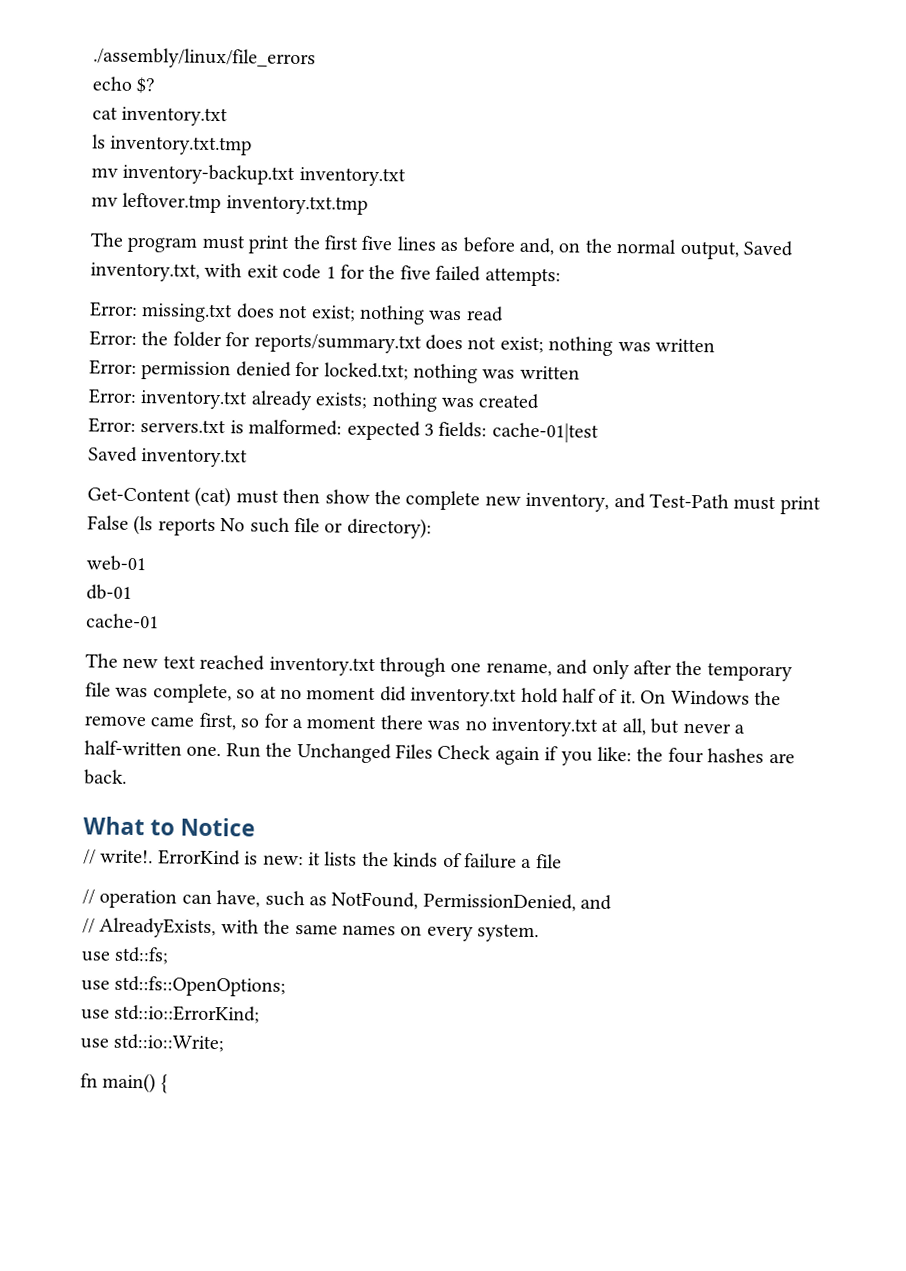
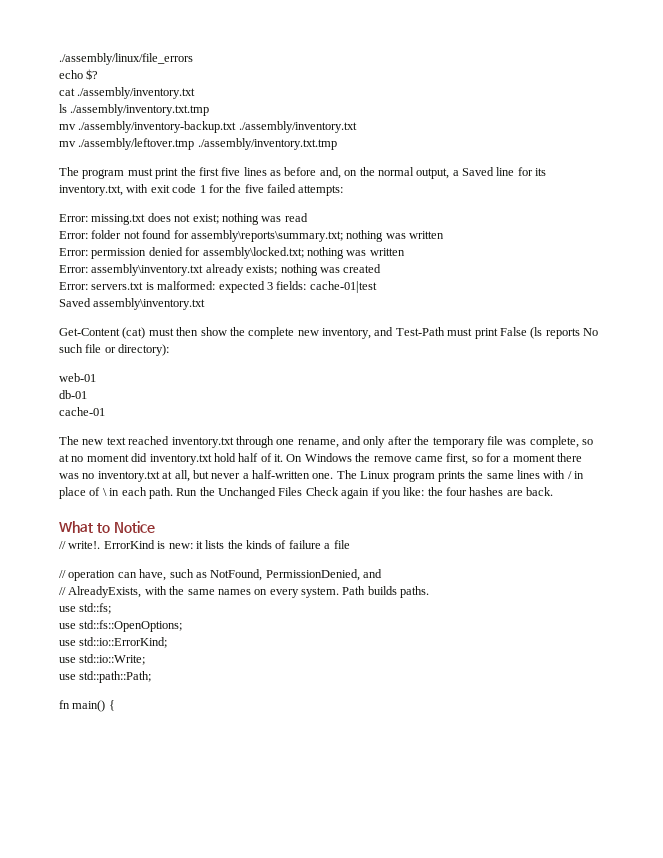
[121,106,229,127] inventory.txt -> [77,87,196,99] ./assembly/inventory.txt
[110,135,253,156] [91,163,406,187] [91,192,368,215] inventory.txt.tmp // mv inventory-backup.txt inventory.txt // mv leftover.tmp inventory.txt.tmp -> [70,104,210,116] [59,121,357,133] [59,138,337,150] ./assembly/inventory.txt.tmp // mv ./assembly/inventory-backup.txt ./assembly/inventory.txt // mv ./assembly/leftover.tmp ./assembly/inventory.txt.tmp
[742,240,793,257] Saved -> [452,167,547,176] a Saved line for its
[141,331,544,354] the folder for reports/summary.txt does not exist; -> [91,230,343,242] folder not found for assembly\reports\summary.txt;
[323,362,580,384] [88,388,249,410] locked.txt; nothing was written // Error: inventory.txt -> [202,247,405,259] [59,264,204,276] assembly\locked.txt; nothing was written // Error: assembly\inventory.txt
[141,448,249,468] inventory.txt -> [93,298,206,310] assembly\inventory.txt
(222, 751) none -> [336,470,585,482] [59,487,173,499] The Linux program prints the same lines with / in place of \ in each path.
(540, 933) none -> [342,586,430,598] Path builds paths.
(225, 1043) none -> [59,671,152,683] // use std::path::Path;

